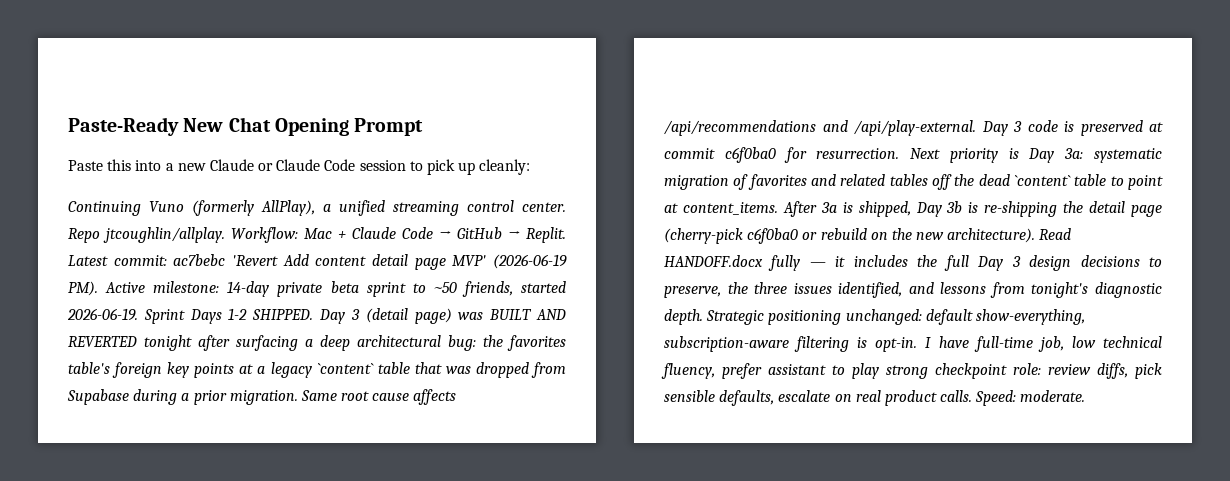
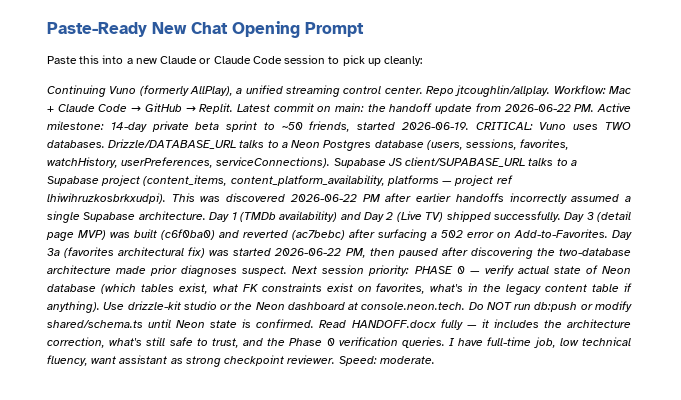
[113,254,567,270] [68,281,98,296] commit: ac7bebc 'Revert Add content detail page MVP' (2026-06-19 PM). -> [273,103,595,114] commit on main: the handoff update from 2026-06-22 PM.
[143,308,566,324] [68,335,566,351] [68,362,566,378] [67,389,457,405] [664,120,1163,136] [664,147,1162,163] [664,174,1163,190] [664,201,1162,217] [664,228,1036,244] Sprint Days 1-2 SHIPPED. Day 3 (detail page) was BUILT AND REVERTED tonight after surfacing a deep architectural bug: the favorites table's foreign key points at a legacy `content` table that was dropped from Supabase during a prior migration. Same root cause affects /api/recommendations and /api/play-external. Day 3 code is preserved at commit c6f0ba0 for resurrection. Next priority is Day 3a: systematic migration of favorites and related tables off the dead `content` table to point at content_items. After 3a is shipped, Day 3b is re-shipping the detail page (cherry-pick c6f0ba0 or rebuild on the new architecture). -> [475,122,631,130] [47,139,570,151] [47,157,577,168] [47,175,513,186] [47,193,632,204] [47,211,631,223] [46,229,632,241] [47,247,632,259] [47,265,631,277] [47,283,632,295] [47,301,632,313] [47,319,315,328] CRITICAL: Vuno uses TWO databases. Drizzle/DATABASE_URL talks to a Neon Postgres database (users, sessions, favorites, watchHistory, userPreferences, serviceConnections). Supabase JS client/SUPABASE_URL talks to a Supabase project (content_items, content_platform_availability, platforms — project ref lhiwihruzkosbrkxudpi). This was discovered 2026-06-22 PM after earlier handoffs incorrectly assumed a single Supabase architecture. Day 1 (TMDb availability) and Day 2 (Live TV) shipped successfully. Day 3 (detail page MVP) was built (c6f0ba0) and reverted (ac7bebc) after surfacing a 502 error on Add-to-Favorites. Day 3a (favorites architectural fix) was started 2026-06-22 PM, then paused after discovering the two-database architecture made prior diagnoses suspect. Next session priority: PHASE 0 — verify actual state of Neon database (which tables exist, what FK constraints exist on favorites, what's in the legacy content table if anything). Use drizzle-kit studio or the Neon dashboard at console.neon.tech. Do NOT run db:push or modify shared/schema.ts until Neon state is confirmed.
[943,255,1162,271] [664,282,1162,298] [664,309,1085,325] [664,336,918,352] full Day 3 design decisions to preserve, the three issues identified, and lessons from tonight's diagnostic depth. Strategic positioning unchanged: default show-everything, subscription-aware filtering is opt-in. -> [567,319,632,328] [47,337,445,348] architecture correction, what's still safe to trust, and the Phase 0 verification queries.
[722,363,1162,379] [664,390,973,406] prefer assistant to play strong checkpoint role: review diffs, pick sensible defaults, escalate on real product calls. -> [91,355,336,367] want assistant as strong checkpoint reviewer.

